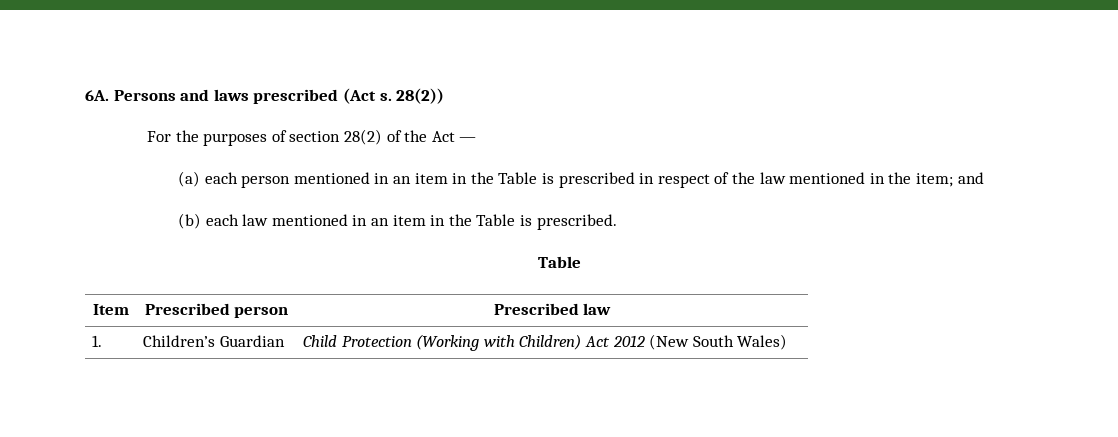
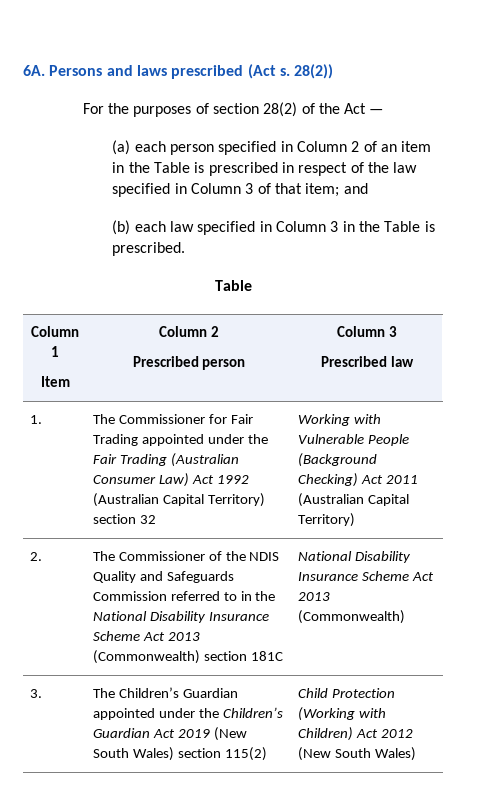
[293,172,390,184] mentioned in -> [218,141,377,155] specified in Column 2 of
[789,172,912,184] mentioned in the -> [112,183,303,197] specified in Column 3 of that
[271,214,426,226] mentioned in an item -> [197,221,339,235] specified in Column 3
(581, 262) none -> [31,326,79,337] [51,346,59,357] Column 1 //
(129, 309) none -> [159,326,219,337] Column 2 //
(289, 312) none -> [337,326,397,337] Column 3 //
[143,335,285,347] Children’s Guardian -> [92,414,253,424] [92,434,268,446] [92,453,239,467] [92,473,249,487] [92,493,265,507] [92,514,156,524] [297,414,381,426] [297,434,409,446] [297,453,377,467] [297,473,418,487] [297,493,409,507] [297,513,355,527] [29,552,42,561] [92,551,280,561] [92,571,234,583] [92,591,276,601] [92,611,269,623] [92,631,200,641] [92,650,283,664] [297,551,411,563] [297,571,434,581] [297,592,330,601] [297,610,405,624] [29,689,42,698] [92,687,238,698] [92,707,283,720] [92,727,247,741] [92,747,267,761] The Commissioner for Fair Trading appointed under the Fair Trading (Australian Consumer Law) Act 1992 (Australian Capital Territory) section 32 | Working with Vulnerable People (Background Checking) Act 2011 (Australian Capital Territory) // 2. | The Commissioner of the NDIS Quality and Safeguards Commission referred to in the National Disability Insurance Scheme Act 2013 (Commonwealth) section 181C | National Disability Insurance Scheme Act 2013 (Commonwealth) // 3. | The Children’s Guardian appointed under the Children’s Guardian Act 2019 (New South Wales) section 115(2)

